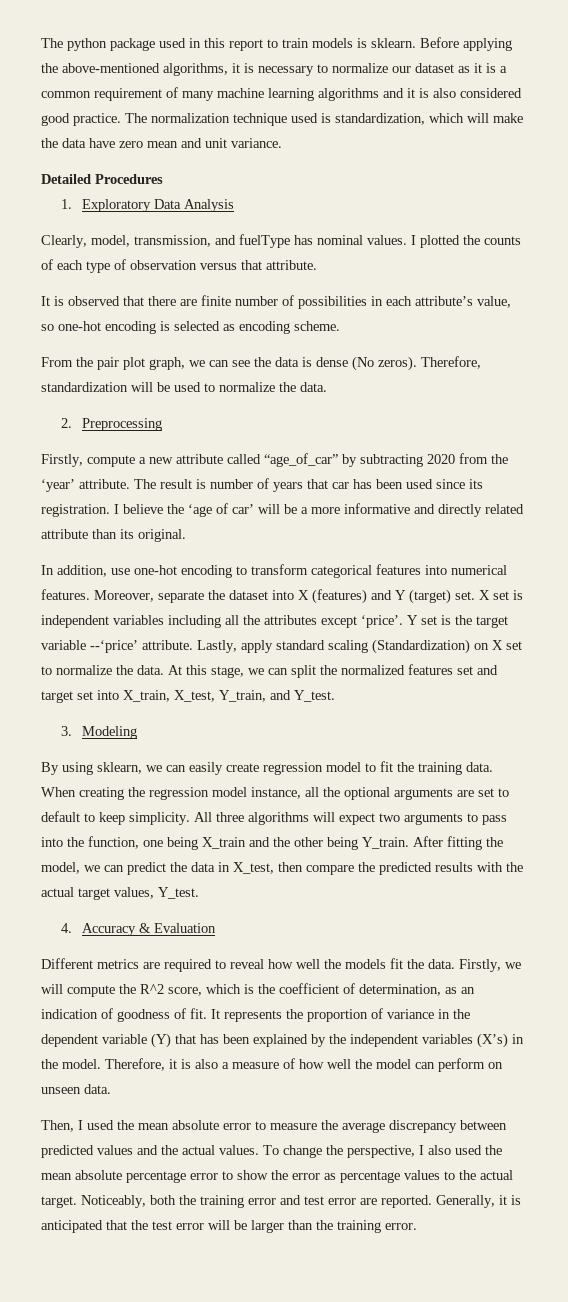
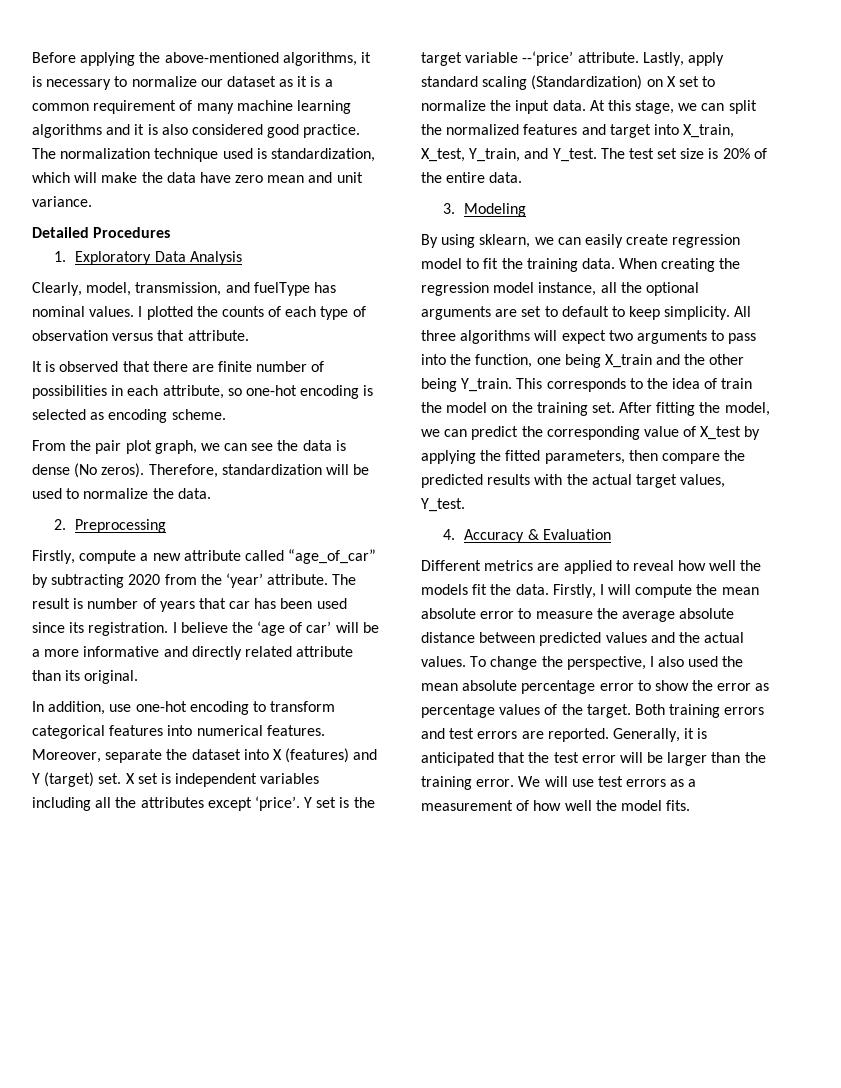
[41,38,416,51] The python package used in this report to train models is sklearn. -> (32, 57) none
[415,296,511,308] attribute’s value, -> [162,385,224,399] attribute,
(133, 670) none -> [515,100,550,114] input
[457,666,473,675] set -> (578, 129) none
[77,691,93,700] set -> (651, 131) none
(335, 696) none -> [600,148,767,159] [421,172,523,183] The test set size is 20% of the entire data.
(409, 843) none -> [516,378,753,392] [421,402,615,416] This corresponds to the idea of train the model on the training set.
[191,862,274,874] data in X_test, -> [546,426,761,440] [421,450,625,464] corresponding value of X_test by applying the fitted parameters,
[164,959,212,972] required -> [563,560,612,574] applied
[505,962,521,969] we -> [599,584,604,595] I
[140,983,475,996] [41,1008,470,1022] [41,1033,524,1048] [41,1058,503,1072] [41,1084,111,1094] [41,1120,134,1132] R^2 score, which is the coefficient of determination, as an indication of goodness of fit. It represents the proportion of variance in the dependent variable (Y) that has been explained by the independent variables (X’s) in the model. Therefore, it is also a measure of how well the model can perform on unseen data. // Then, I used the -> (718, 589) none
[389,1120,457,1133] discrepancy -> [679,608,735,619] [421,632,475,643] absolute distance
[444,1170,513,1180] [41,1195,276,1208] to the actual target. Noticeably, both the training error -> [544,704,765,718] of the target. Both training errors
[328,1198,356,1205] error -> [477,731,518,739] errors
(417, 1226) none -> [518,776,697,787] [421,800,691,811] We will use test errors as a measurement of how well the model fits.

